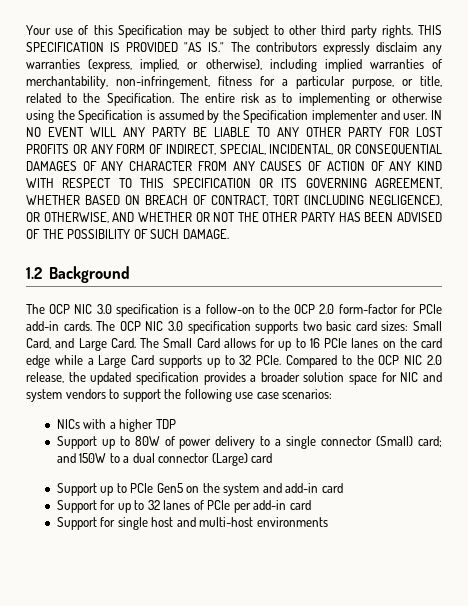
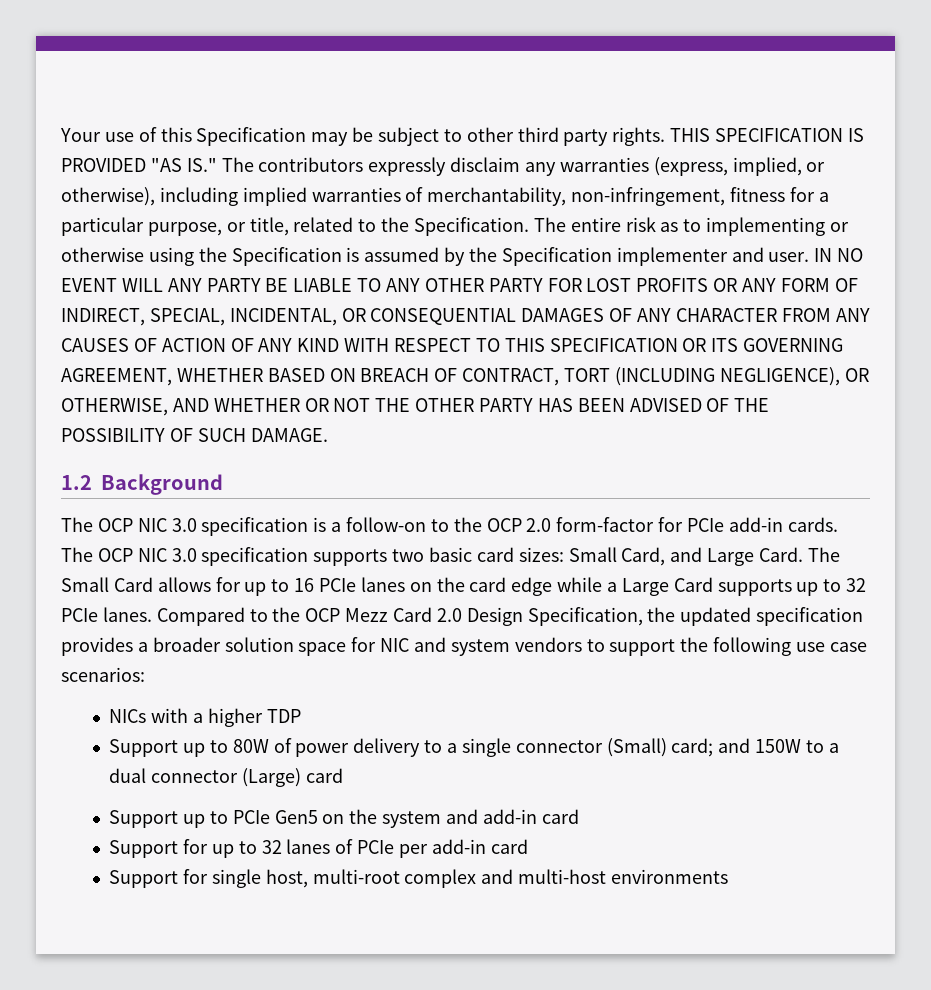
[256,355,282,365] PCIe. -> [61,607,152,622] PCIe lanes.
[404,355,443,365] [26,372,64,383] NIC 2.0 release, -> [345,607,643,626] Mezz Card 2.0 Design Specification,
[151,517,174,527] host -> [265,869,477,888] host, multi-root complex

